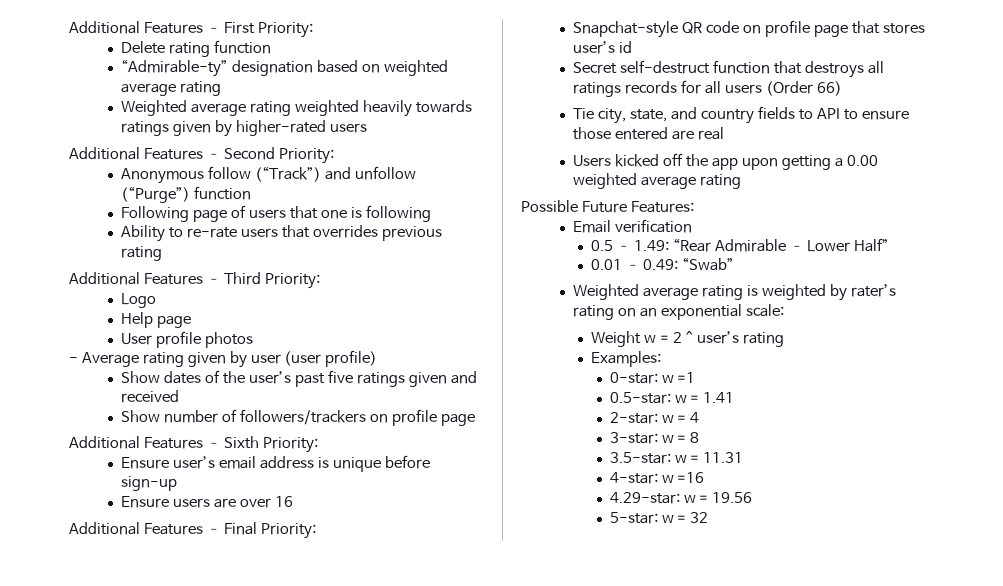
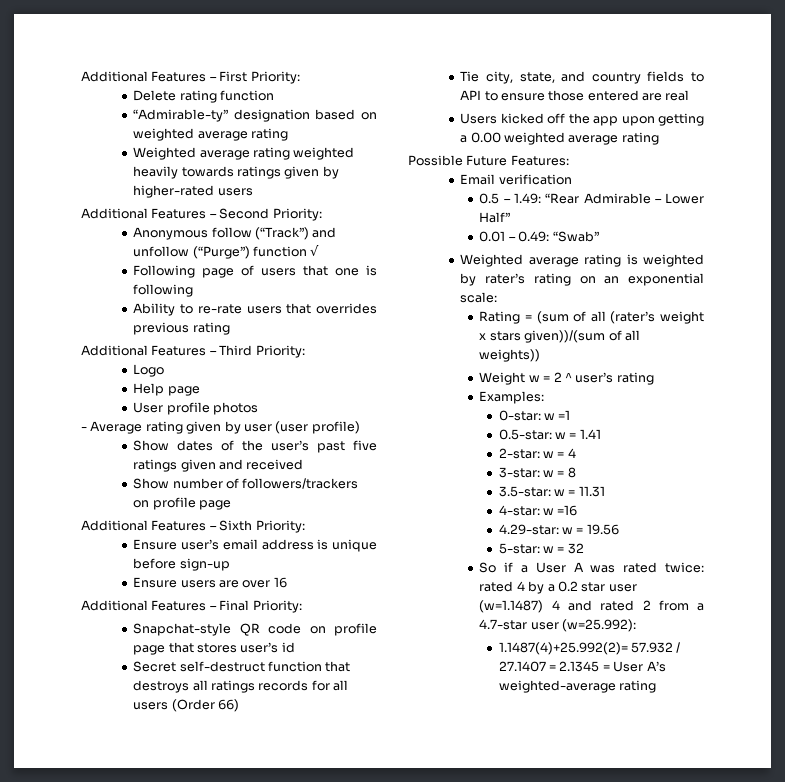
(252, 193) none -> [310,245,320,256] √
(784, 310) none -> [479,311,704,324] [479,330,640,343] [479,349,541,362] // Rating = (sum of all (rater’s weight x stars given))/(sum of all weights))
(709, 517) none -> [479,562,704,573] [479,581,637,594] [479,600,704,613] [479,619,637,632] [498,642,681,655] [498,661,666,672] [498,680,657,693] // So if a User A was rated twice: rated 4 by a 0.2 star user (w=1.1487) 4 and rated 2 from a 4.7-star user (w=25.992): // 1.1487(4)+25.992(2)= 57.932 / 27.1407 = 2.1345 = User A’s weighted-average rating

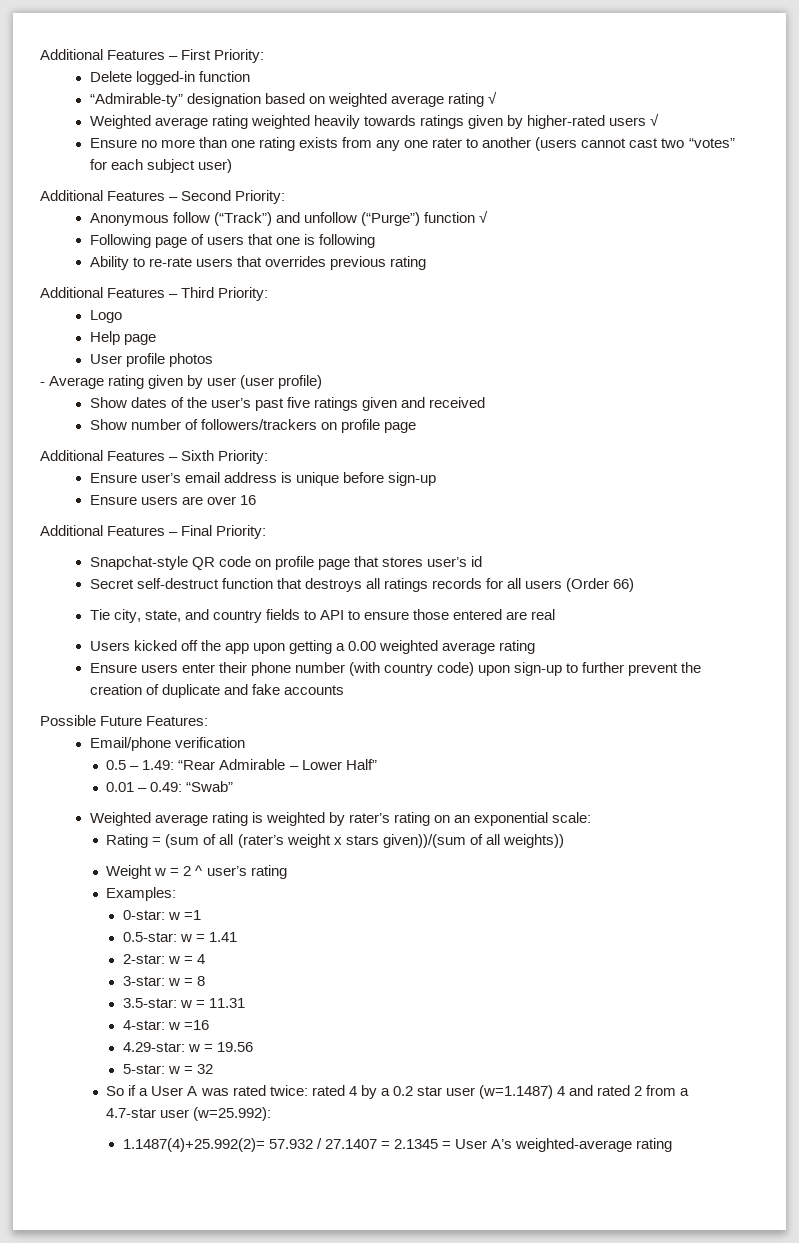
[179,90,217,103] rating -> [135,71,195,85] logged-in
(288, 134) none -> [488,91,498,104] √
(253, 192) none -> [650,113,660,126] [89,137,735,151] [89,159,232,173] √ // Ensure no more than one rating exists from any one rater to another (users cannot cast two “votes” for each subject user)
(659, 138) none -> [89,662,702,676] [89,684,344,698] // Ensure users enter their phone number (with country code) upon sign-up to further prevent the creation of duplicate and fake accounts
[460,174,496,185] Email -> [89,737,171,751] Email/phone

